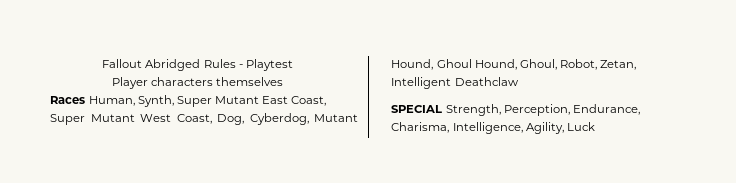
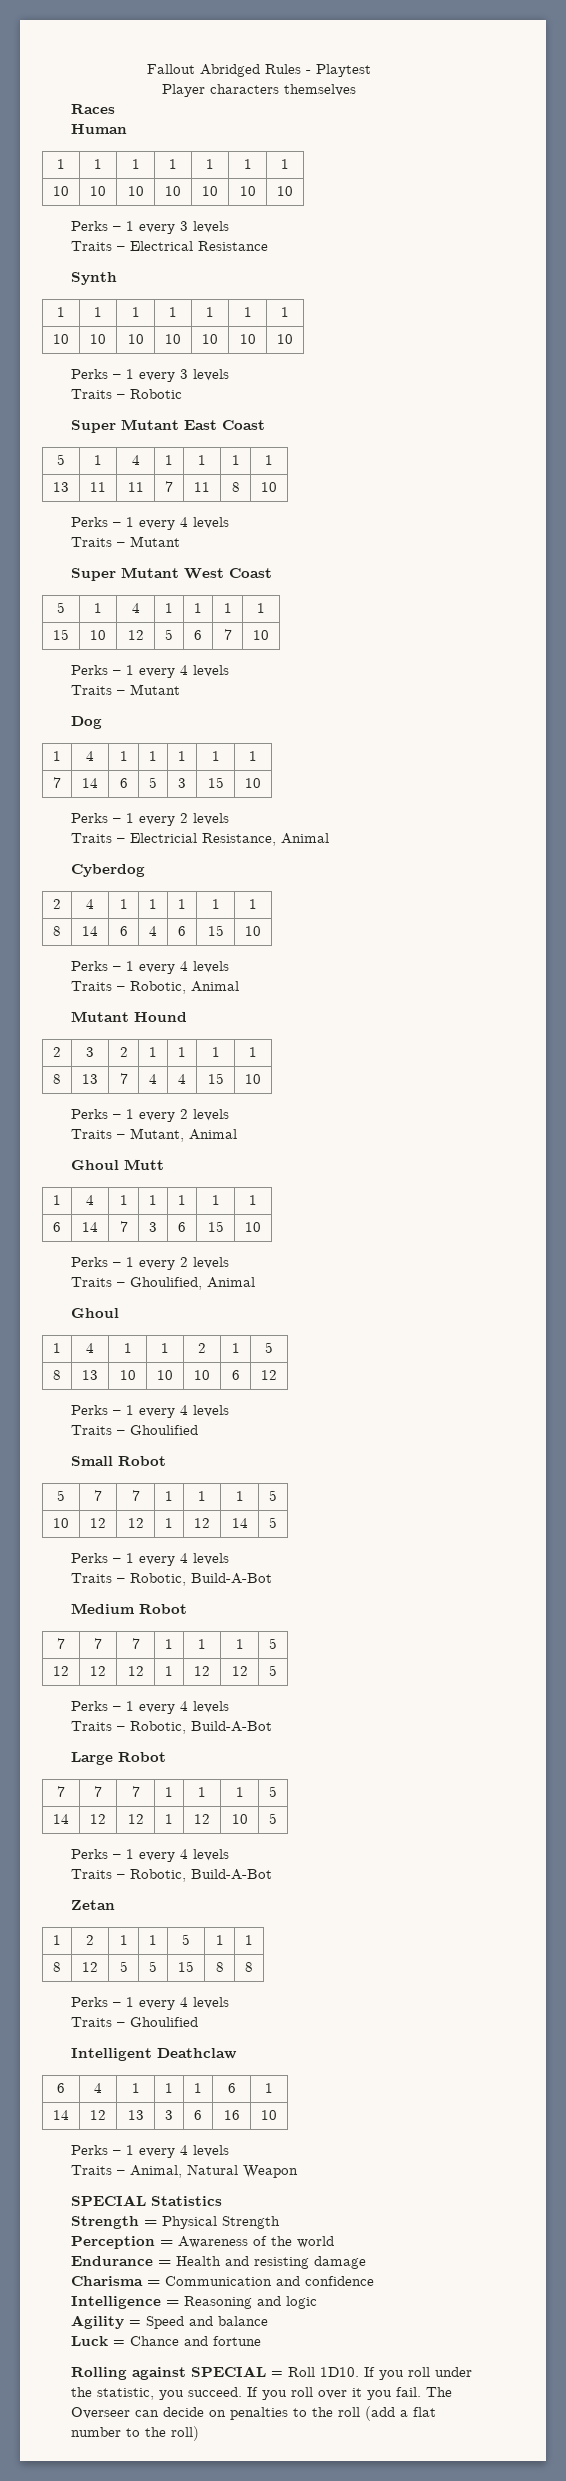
[88,95,327,107] [50,113,359,125] [391,59,636,70] [391,77,519,89] [391,104,640,116] [391,122,595,134] Human, Synth, Super Mutant East Coast, Super Mutant West Coast, Dog, Cyberdog, Mutant Hound, Ghoul Hound, Ghoul, Robot, Zetan, Intelligent Deathclaw // SPECIAL Strength, Perception, Endurance, Charisma, Intelligence, Agility, Luck -> [70,124,127,134] [57,159,65,169] [94,159,102,169] [131,159,140,169] [169,159,177,169] [206,159,214,169] [243,159,252,169] [281,159,289,169] [53,186,69,196] [90,186,106,196] [127,186,144,196] [165,186,181,196] [202,186,218,196] [239,186,256,196] [277,186,293,196] [70,221,229,234] [70,241,268,251] [70,272,117,285] [57,307,65,317] [94,307,102,317] [131,307,140,317] [169,307,177,317] [206,307,214,317] [243,307,252,317] [281,307,289,317] [53,334,69,344] [90,334,106,344] [127,334,144,344] [165,334,181,344] [202,334,218,344] [239,334,256,344] [277,334,293,344] [70,369,229,382] [70,389,182,399] [70,419,265,433] [57,454,65,465] [94,455,102,465] [131,455,140,465] [165,455,173,465] [198,455,206,465] [231,455,240,465] [265,455,273,465] [53,482,69,492] [90,482,106,492] [127,482,144,492] [165,481,173,492] [194,482,210,492] [231,482,240,492] [261,482,277,492] [70,517,229,530] [70,536,180,547] [70,567,272,581] [57,602,65,613] [94,603,102,613] [131,603,140,613] [165,603,173,613] [194,603,202,613] [223,603,232,613] [257,603,265,613] [53,629,69,640] [90,630,106,640] [127,630,144,640] [165,629,173,640] [194,630,202,640] [223,629,232,640] [253,630,269,640] [70,665,229,678] [70,684,180,695] [70,716,102,729] [53,751,61,761] [86,751,94,761] [119,751,128,761] [149,751,157,761] [178,751,186,761] [211,751,220,761] [249,751,257,761] [53,777,61,788] [82,778,98,788] [119,778,128,788] [149,777,157,788] [178,778,186,788] [207,777,224,788] [245,778,261,788] [70,813,229,826] [70,833,329,846] [70,864,145,877] [53,899,61,909] [86,899,94,909] [119,899,128,909] [149,899,157,909] [178,899,186,909] [211,899,220,909] [249,899,257,909] [53,926,61,936] [82,926,98,936] [119,926,128,936] [149,926,157,936] [178,926,186,936] [207,925,224,936] [245,926,261,936] [70,961,229,974] [70,981,239,994] [70,1011,187,1022] [53,1047,61,1057] [86,1047,94,1057] [119,1047,128,1057] [149,1047,157,1057] [178,1047,186,1057] [211,1047,220,1057] [249,1047,257,1057] [53,1074,61,1084] [82,1074,98,1084] [119,1073,128,1084] [149,1074,157,1084] [178,1074,186,1084] [207,1073,224,1084] [245,1074,261,1084] [70,1109,229,1122] [70,1128,237,1142] [70,1159,164,1170] [53,1195,61,1205] [86,1195,94,1205] [119,1195,128,1205] [149,1195,157,1205] [178,1195,186,1205] [211,1195,220,1205] [249,1195,257,1205] [53,1222,61,1232] [82,1222,98,1232] [119,1221,128,1232] [149,1222,157,1232] [178,1222,186,1232] [207,1221,224,1232] [245,1222,261,1232] [70,1257,229,1270] [70,1277,255,1290] [70,1308,119,1318] [53,1343,61,1353] [86,1343,94,1353] [123,1343,132,1353] [161,1343,169,1353] [198,1343,206,1353] [231,1343,240,1353] [265,1342,273,1353] [53,1370,61,1380] [82,1370,98,1380] [119,1370,136,1380] [157,1370,173,1380] [194,1370,210,1380] [231,1370,240,1380] [261,1370,277,1380] [70,1405,229,1418] [70,1425,198,1435] [70,1456,166,1466] [57,1490,65,1501] [94,1490,102,1501] [131,1490,140,1501] [165,1491,173,1501] [198,1491,206,1501] [235,1491,244,1501] [269,1490,277,1501] [53,1518,69,1528] [90,1518,106,1528] [127,1518,144,1528] [165,1518,173,1528] [194,1518,210,1528] [231,1518,248,1528] [269,1517,277,1528] [70,1553,229,1566] [70,1573,272,1586] [70,1603,187,1614] [57,1638,65,1649] [94,1638,102,1649] [131,1638,140,1649] [165,1639,173,1649] [198,1639,206,1649] [235,1639,244,1649] [269,1638,277,1649] [53,1666,69,1676] [90,1666,106,1676] [127,1666,144,1676] [165,1666,173,1676] [194,1666,210,1676] [231,1666,248,1676] [269,1665,277,1676] [70,1701,229,1714] [70,1721,272,1734] [70,1752,166,1765] [57,1786,65,1797] [94,1786,102,1797] [131,1786,140,1797] [165,1787,173,1797] [198,1787,206,1797] [235,1787,244,1797] [269,1786,277,1797] [53,1814,69,1824] [90,1814,106,1824] [127,1814,144,1824] [165,1814,173,1824] [194,1814,210,1824] [231,1814,248,1824] [269,1813,277,1824] [70,1849,229,1862] [70,1869,272,1882] [70,1900,115,1910] [53,1935,61,1945] [86,1935,94,1945] [119,1935,128,1945] [149,1935,157,1945] [182,1934,190,1945] [215,1935,224,1945] [245,1935,253,1945] [53,1962,61,1972] [82,1962,98,1972] [119,1961,128,1972] [149,1961,157,1972] [178,1961,194,1972] [215,1962,224,1972] [245,1962,253,1972] [70,1997,229,2010] [70,2017,198,2027] [70,2048,237,2061] [57,2083,65,2093] [94,2083,102,2093] [131,2083,140,2093] [165,2083,173,2093] [194,2083,202,2093] [227,2083,236,2093] [265,2083,273,2093] [53,2110,69,2120] [90,2110,106,2120] [127,2110,144,2120] [165,2110,173,2120] [194,2110,202,2120] [223,2110,240,2120] [261,2110,277,2120] [70,2145,229,2158] [70,2164,298,2178] [70,2195,222,2206] [70,2216,280,2229] [70,2236,334,2249] [70,2256,366,2269] [70,2276,374,2286] [70,2296,317,2309] [70,2315,268,2329] [70,2336,261,2346] [70,2366,472,2380] [70,2387,452,2400] [70,2406,436,2421] [70,2426,199,2441] // Human // 1 | 1 | 1 | 1 | 1 | 1 | 1 // 10 | 10 | 10 | 10 | 10 | 10 | 10 // Perks – 1 every 3 levels // Traits – Electrical Resistance // Synth // 1 | 1 | 1 | 1 | 1 | 1 | 1 // 10 | 10 | 10 | 10 | 10 | 10 | 10 // Perks – 1 every 3 levels // Traits – Robotic // Super Mutant East Coast // 5 | 1 | 4 | 1 | 1 | 1 | 1 // 13 | 11 | 11 | 7 | 11 | 8 | 10 // Perks – 1 every 4 levels // Traits – Mutant // Super Mutant West Coast // 5 | 1 | 4 | 1 | 1 | 1 | 1 // 15 | 10 | 12 | 5 | 6 | 7 | 10 // Perks – 1 every 4 levels // Traits – Mutant // Dog // 1 | 4 | 1 | 1 | 1 | 1 | 1 // 7 | 14 | 6 | 5 | 3 | 15 | 10 // Perks – 1 every 2 levels // Traits – Electricial Resistance, Animal // Cyberdog // 2 | 4 | 1 | 1 | 1 | 1 | 1 // 8 | 14 | 6 | 4 | 6 | 15 | 10 // Perks – 1 every 4 levels // Traits – Robotic, Animal // Mutant Hound // 2 | 3 | 2 | 1 | 1 | 1 | 1 // 8 | 13 | 7 | 4 | 4 | 15 | 10 // Perks – 1 every 2 levels // Traits – Mutant, Animal // Ghoul Mutt // 1 | 4 | 1 | 1 | 1 | 1 | 1 // 6 | 14 | 7 | 3 | 6 | 15 | 10 // Perks – 1 every 2 levels // Traits – Ghoulified, Animal // Ghoul // 1 | 4 | 1 | 1 | 2 | 1 | 5 // 8 | 13 | 10 | 10 | 10 | 6 | 12 // Perks – 1 every 4 levels // Traits – Ghoulified // Small Robot // 5 | 7 | 7 | 1 | 1 | 1 | 5 // 10 | 12 | 12 | 1 | 12 | 14 | 5 // Perks – 1 every 4 levels // Traits – Robotic, Build-A-Bot // Medium Robot // 7 | 7 | 7 | 1 | 1 | 1 | 5 // 12 | 12 | 12 | 1 | 12 | 12 | 5 // Perks – 1 every 4 levels // Traits – Robotic, Build-A-Bot // Large Robot // 7 | 7 | 7 | 1 | 1 | 1 | 5 // 14 | 12 | 12 | 1 | 12 | 10 | 5 // Perks – 1 every 4 levels // Traits – Robotic, Build-A-Bot // Zetan // 1 | 2 | 1 | 1 | 5 | 1 | 1 // 8 | 12 | 5 | 5 | 15 | 8 | 8 // Perks – 1 every 4 levels // Traits – Ghoulified // Intelligent Deathclaw // 6 | 4 | 1 | 1 | 1 | 6 | 1 // 14 | 12 | 13 | 3 | 6 | 16 | 10 // Perks – 1 every 4 levels // Traits – Animal, Natural Weapon // SPECIAL Statistics // Strength = Physical Strength // Perception = Awareness of the world // Endurance = Health and resisting damage // Charisma = Communication and confidence // Intelligence = Reasoning and logic // Agility = Speed and balance // Luck = Chance and fortune // Rolling against SPECIAL = Roll 1D10. If you roll under the statistic, you succeed. If you roll over it you fail. The Overseer can decide on penalties to the roll (add a flat number to the roll)

